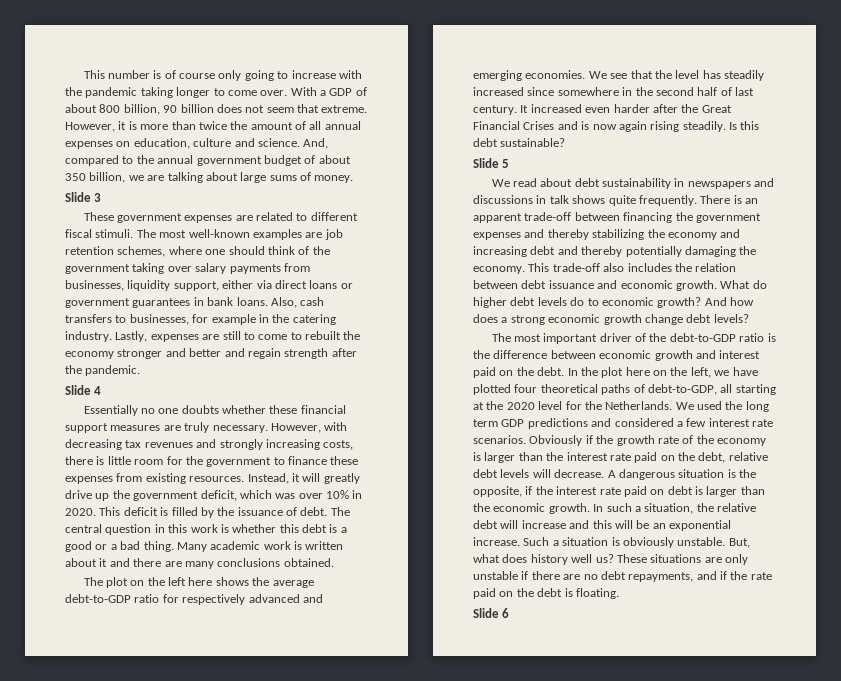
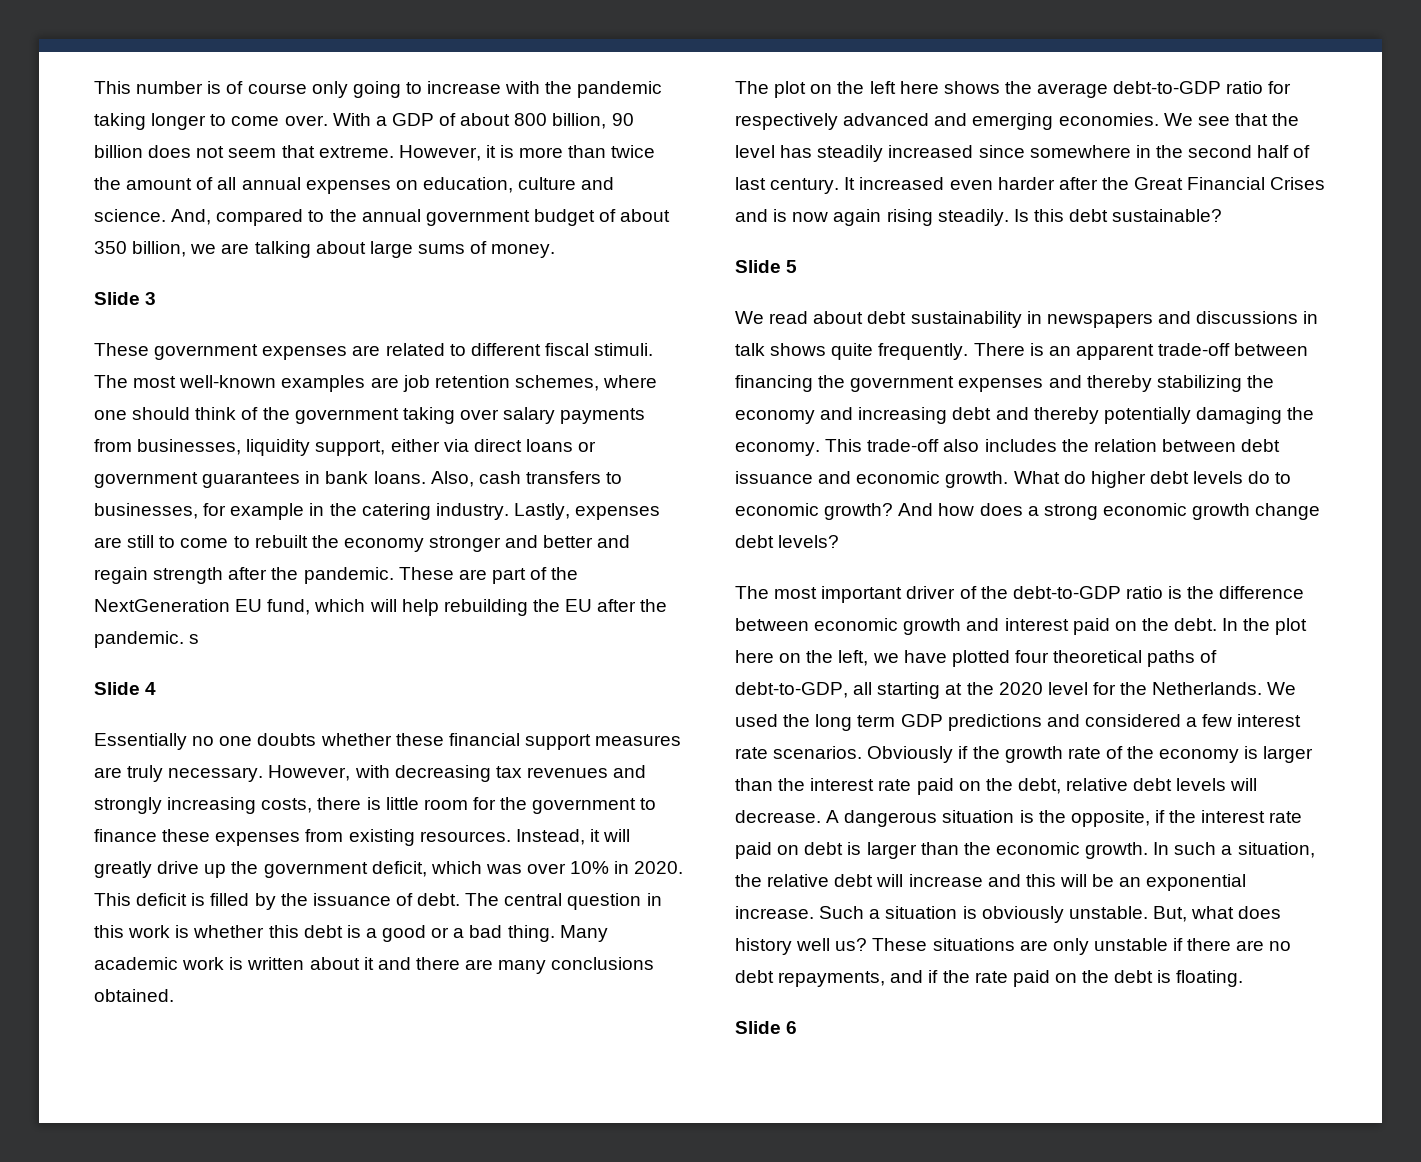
(141, 370) none -> [398,567,579,584] [94,599,668,616] [94,631,200,648] These are part of the NextGeneration EU fund, which will help rebuilding the EU after the pandemic. s

